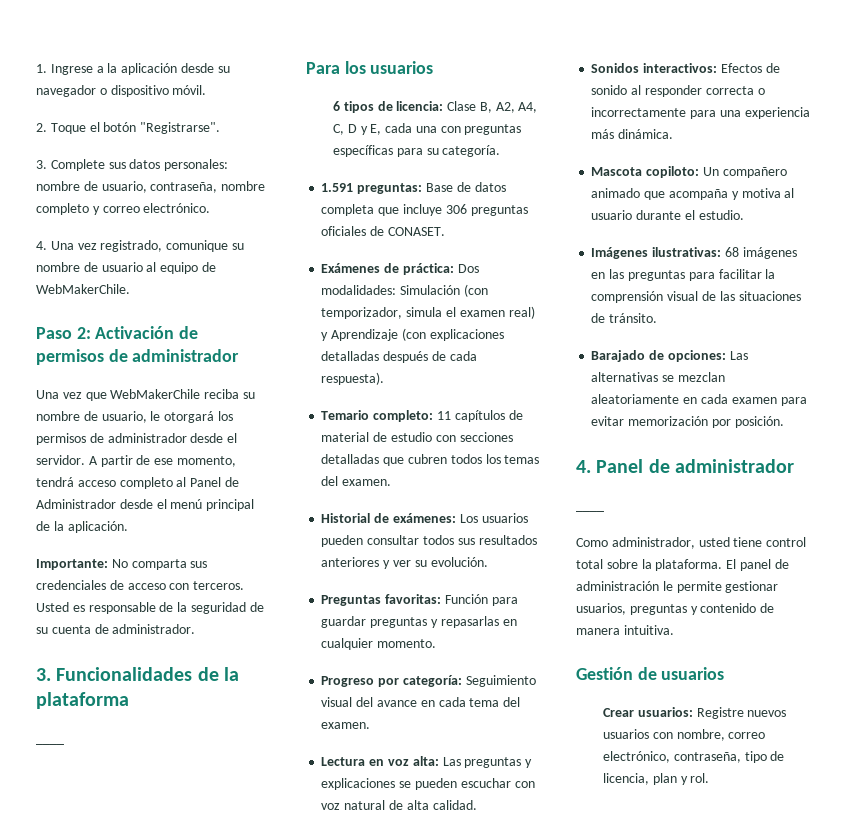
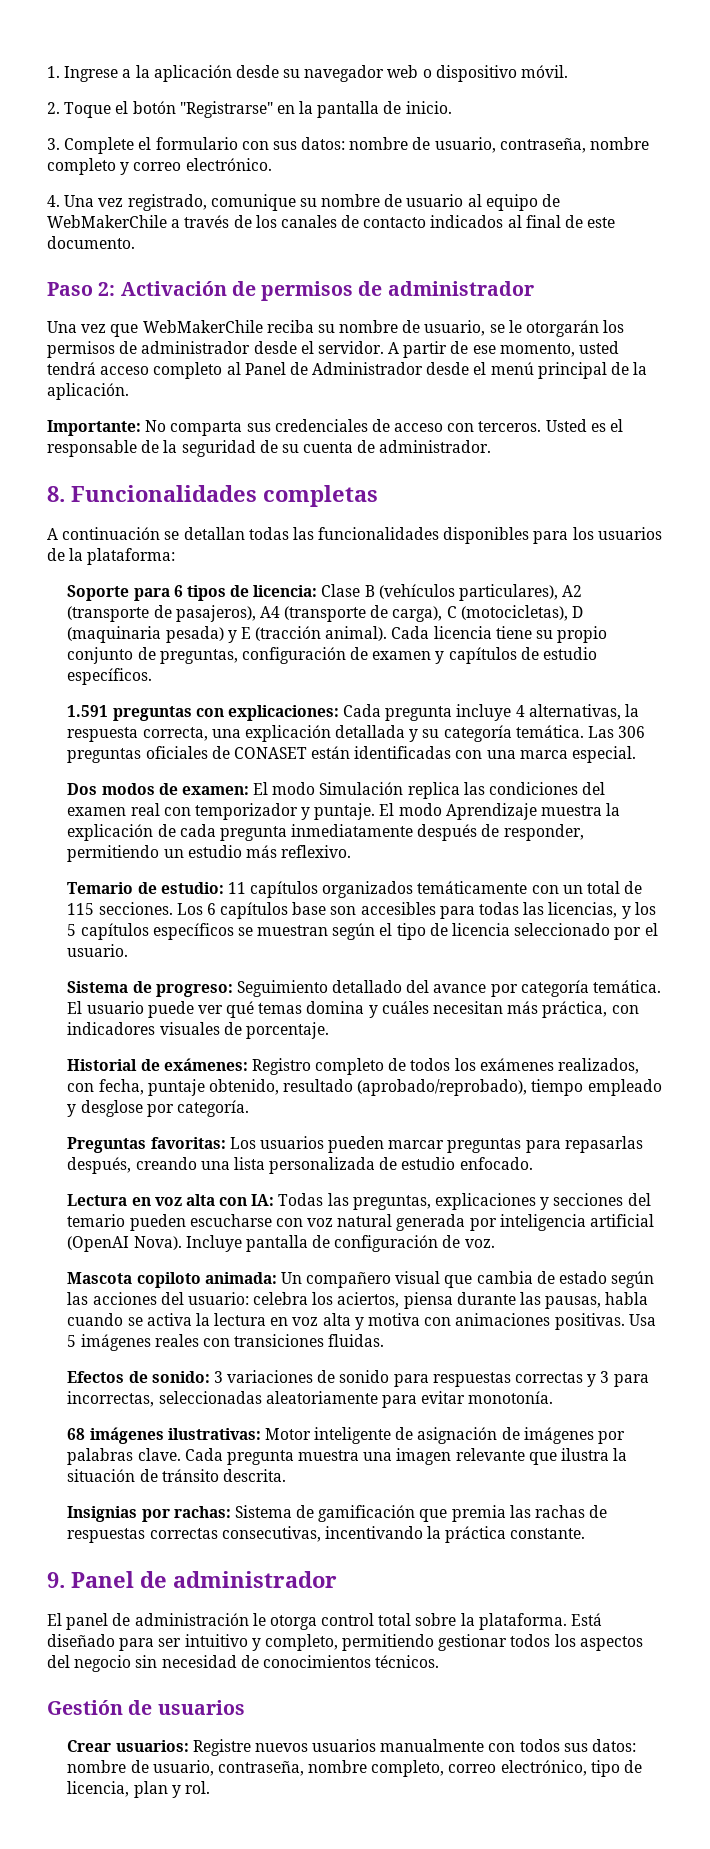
(96, 91) none -> [387,65,419,78] web
[140,122,221,134] [36,159,229,171] "Registrarse". // 3. Complete sus datos personales: -> [179,101,452,118] [47,137,346,154] "Registrarse" en la pantalla de inicio. // 3. Complete el formulario con sus datos:
[36,284,130,294] WebMakerChile. -> [47,215,616,228] [47,236,135,249] WebMakerChile a través de los canales de contacto indicados al final de este documento.
[150,411,215,423] le otorgará -> [489,320,600,337] se le otorgarán
(236, 461) none -> [579,341,620,354] usted
(85, 608) none -> [610,419,624,432] el
[36,667,239,681] [36,692,129,709] [36,743,64,745] [306,61,434,74] 3. Funcionalidades de la plataforma // ____ // Para los usuarios // -> [47,485,378,507] [47,527,662,544] [47,548,176,565] [67,585,170,601] 8. Funcionalidades completas // A continuación se detallan todas las funcionalidades disponibles para los usuarios de la plataforma: // Soporte para
[479,102,538,113] [332,123,522,135] [332,145,501,157] [321,182,506,194] [321,204,528,216] [321,226,445,236] [321,263,479,275] [321,284,488,297] [321,306,535,319] [321,328,504,341] [321,351,477,363] [321,372,385,385] [321,410,523,422] [321,432,513,442] [321,454,540,466] [321,476,392,486] [321,513,528,523] [321,535,537,547] [321,557,488,569] [321,594,518,606] [321,616,517,628] [321,638,437,650] [321,675,536,687] [321,697,521,707] [321,722,371,729] [321,756,533,768] [321,778,535,790] [321,800,477,810] [591,63,780,73] [591,85,765,97] [591,107,810,119] [591,129,674,139] [591,166,787,178] [591,188,795,200] [591,210,744,220] [591,247,797,259] [591,269,776,281] [591,291,801,303] [591,313,658,323] [591,350,748,362] [591,372,725,382] [591,394,807,406] [591,416,784,428] [576,459,794,473] [576,510,604,512] [576,537,763,549] B, A2, A4, C, D y E, cada una con preguntas específicas para su categoría. // 1.591 preguntas: Base de datos completa que incluye 306 preguntas oficiales de CONASET. // Exámenes de práctica: Dos modalidades: Simulación (con temporizador, simula el examen real) y Aprendizaje (con explicaciones detalladas después de cada respuesta). // Temario completo: 11 capítulos de material de estudio con secciones detalladas que cubren todos los temas del examen. // Historial de exámenes: Los usuarios pueden consultar todos sus resultados anteriores y ver su evolución. // Preguntas favoritas: Función para guardar preguntas y repasarlas en cualquier momento. // Progreso por categoría: Seguimiento visual del avance en cada tema del examen. // Lectura en voz alta: Las preguntas y explicaciones se pueden escuchar con voz natural de alta calidad. // Sonidos interactivos: Efectos de sonido al responder correcta o incorrectamente para una experiencia más dinámica. // Mascota copiloto: Un compañero animado que acompaña y motiva al usuario durante el estudio. // Imágenes ilustrativas: 68 imágenes en las preguntas para facilitar la comprensión visual de las situaciones de tránsito. // Barajado de opciones: Las alternativas se mezclan aleatoriamente en cada examen para evitar memorización por posición. // 4. Panel de administrador // ____ // Como administrador, usted tiene -> [364,584,583,601] [67,605,584,622] [67,626,608,643] [67,647,598,664] [67,668,153,685] [67,704,640,721] [67,725,646,742] [67,746,637,763] [67,782,606,799] [67,803,621,820] [67,824,584,841] [67,845,352,862] [67,881,643,898] [67,902,656,919] [67,923,658,940] [67,944,129,957] [67,980,662,997] [67,1001,639,1018] [67,1022,329,1039] [67,1058,640,1075] [67,1079,662,1096] [67,1100,249,1117] [67,1136,643,1153] [67,1157,533,1174] [67,1193,651,1210] [67,1214,655,1231] [67,1235,495,1252] [67,1271,655,1288] [67,1292,649,1309] [67,1313,656,1330] [67,1334,385,1351] [67,1370,649,1387] [67,1391,554,1408] [67,1427,626,1444] [67,1448,628,1465] [67,1469,286,1482] [67,1505,608,1522] [67,1526,586,1543] [47,1571,337,1588] [47,1613,317,1630] B (vehículos particulares), A2 (transporte de pasajeros), A4 (transporte de carga), C (motocicletas), D (maquinaria pesada) y E (tracción animal). Cada licencia tiene su propio conjunto de preguntas, configuración de examen y capítulos de estudio específicos. // 1.591 preguntas con explicaciones: Cada pregunta incluye 4 alternativas, la respuesta correcta, una explicación detallada y su categoría temática. Las 306 preguntas oficiales de CONASET están identificadas con una marca especial. // Dos modos de examen: El modo Simulación replica las condiciones del examen real con temporizador y puntaje. El modo Aprendizaje muestra la explicación de cada pregunta inmediatamente después de responder, permitiendo un estudio más reflexivo. // Temario de estudio: 11 capítulos organizados temáticamente con un total de 115 secciones. Los 6 capítulos base son accesibles para todas las licencias, y los 5 capítulos específicos se muestran según el tipo de licencia seleccionado por el usuario. // Sistema de progreso: Seguimiento detallado del avance por categoría temática. El usuario puede ver qué temas domina y cuáles necesitan más práctica, con indicadores visuales de porcentaje. // Historial de exámenes: Registro completo de todos los exámenes realizados, con fecha, puntaje obtenido, resultado (aprobado/reprobado), tiempo empleado y desglose por categoría. // Preguntas favoritas: Los usuarios pueden marcar preguntas para repasarlas después, creando una lista personalizada de estudio enfocado. // Lectura en voz alta con IA: Todas las preguntas, explicaciones y secciones del temario pueden escucharse con voz natural generada por inteligencia artificial (OpenAI Nova). Incluye pantalla de configuración de voz. // Mascota copiloto animada: Un compañero visual que cambia de estado según las acciones del usuario: celebra los aciertos, piensa durante las pausas, habla cuando se activa la lectura en voz alta y motiva con animaciones positivas. Usa 5 imágenes reales con transiciones fluidas. // Efectos de sonido: 3 variaciones de sonido para respuestas correctas y 3 para incorrectas, seleccionadas aleatoriamente para evitar monotonía. // 68 imágenes ilustrativas: Motor inteligente de asignación de imágenes por palabras clave. Cada pregunta muestra una imagen relevante que ilustra la situación de tránsito descrita. // Insignias por rachas: Sistema de gamificación que premia las rachas de respuestas correctas consecutivas, incentivando la práctica constante. // 9. Panel de administrador // El panel de administración le otorga
[726,559,789,571] [576,581,779,593] [576,603,775,615] [576,625,674,635] El panel de administración le permite gestionar usuarios, preguntas y contenido de manera intuitiva. -> [571,1613,603,1626] [47,1634,643,1651] [47,1655,440,1672] Está diseñado para ser intuitivo y completo, permitiendo gestionar todos los aspectos del negocio sin necesidad de conocimientos técnicos.
[652,729,725,741] con nombre, -> [380,1739,637,1752] [67,1760,445,1777] manualmente con todos sus datos: nombre de usuario, contraseña, nombre completo,
[673,752,741,763] contraseña, -> (587, 1768) none

